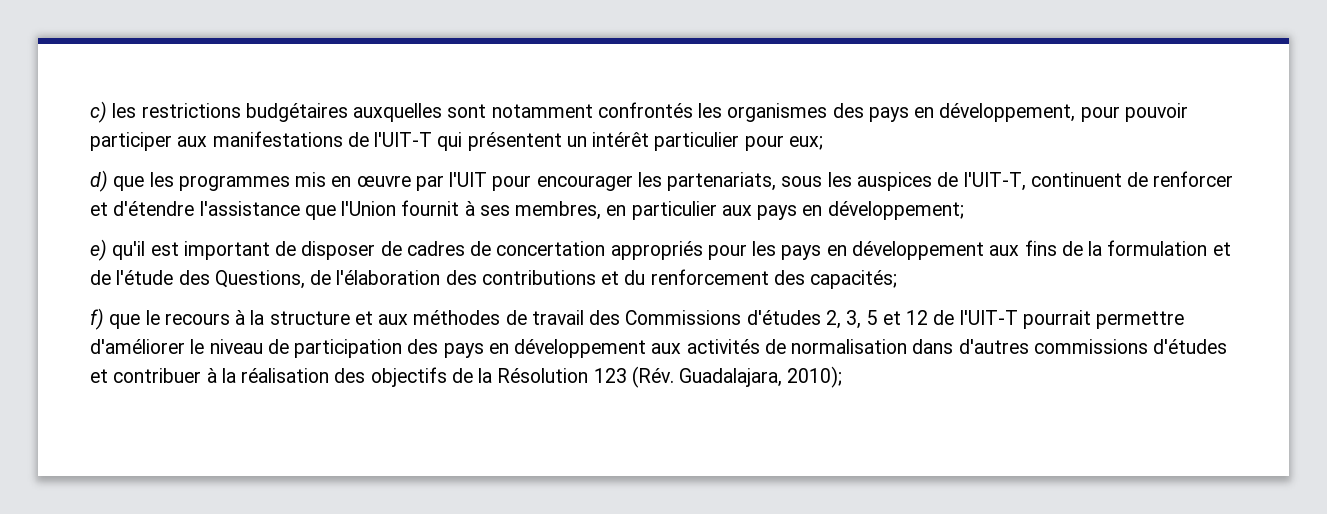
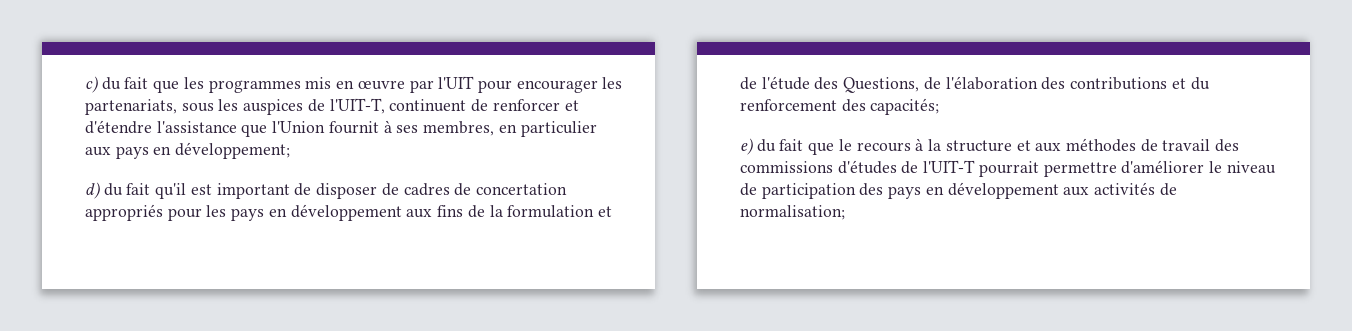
[112,102,1188,122] [90,131,823,151] [90,170,108,192] les restrictions budgétaires auxquelles sont notamment confrontés les organismes des pays en développement, pour pouvoir participer aux manifestations de l'UIT-T qui présentent un intérêt particulier pour eux; // d) -> [101,77,149,90] du fait
[90,239,107,261] e) -> [85,182,151,199] d) du fait
[90,308,104,330] f) -> [740,138,804,155] e) du fait
[625,310,929,329] Commissions d'études 2, 3, 5 et 12 -> [740,160,897,174] commissions d'études
[791,339,1228,354] [90,366,843,388] normalisation dans d'autres commissions d'études et contribuer à la réalisation des objectifs de la Résolution 123 (Rév. Guadalajara, 2010); -> [740,205,845,220] normalisation;

